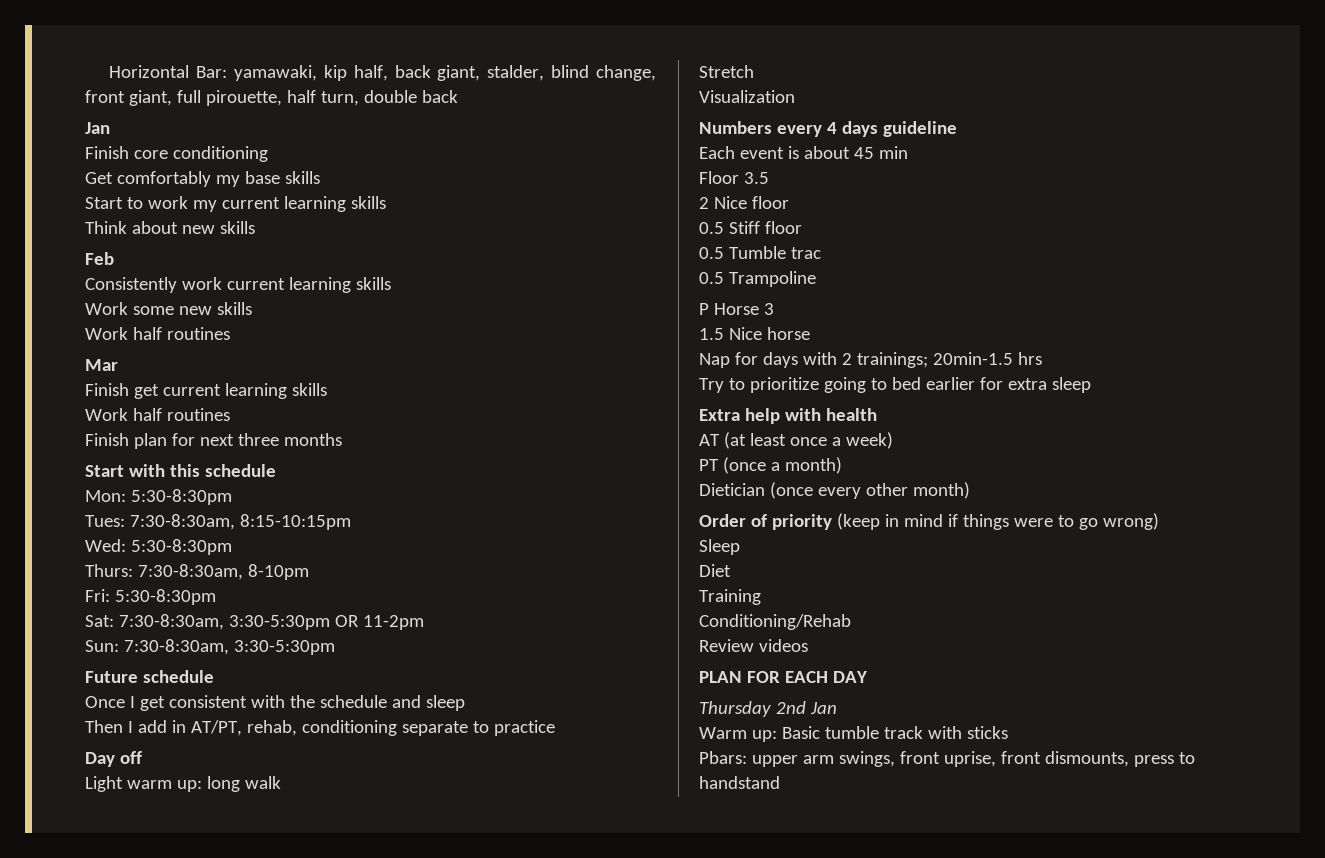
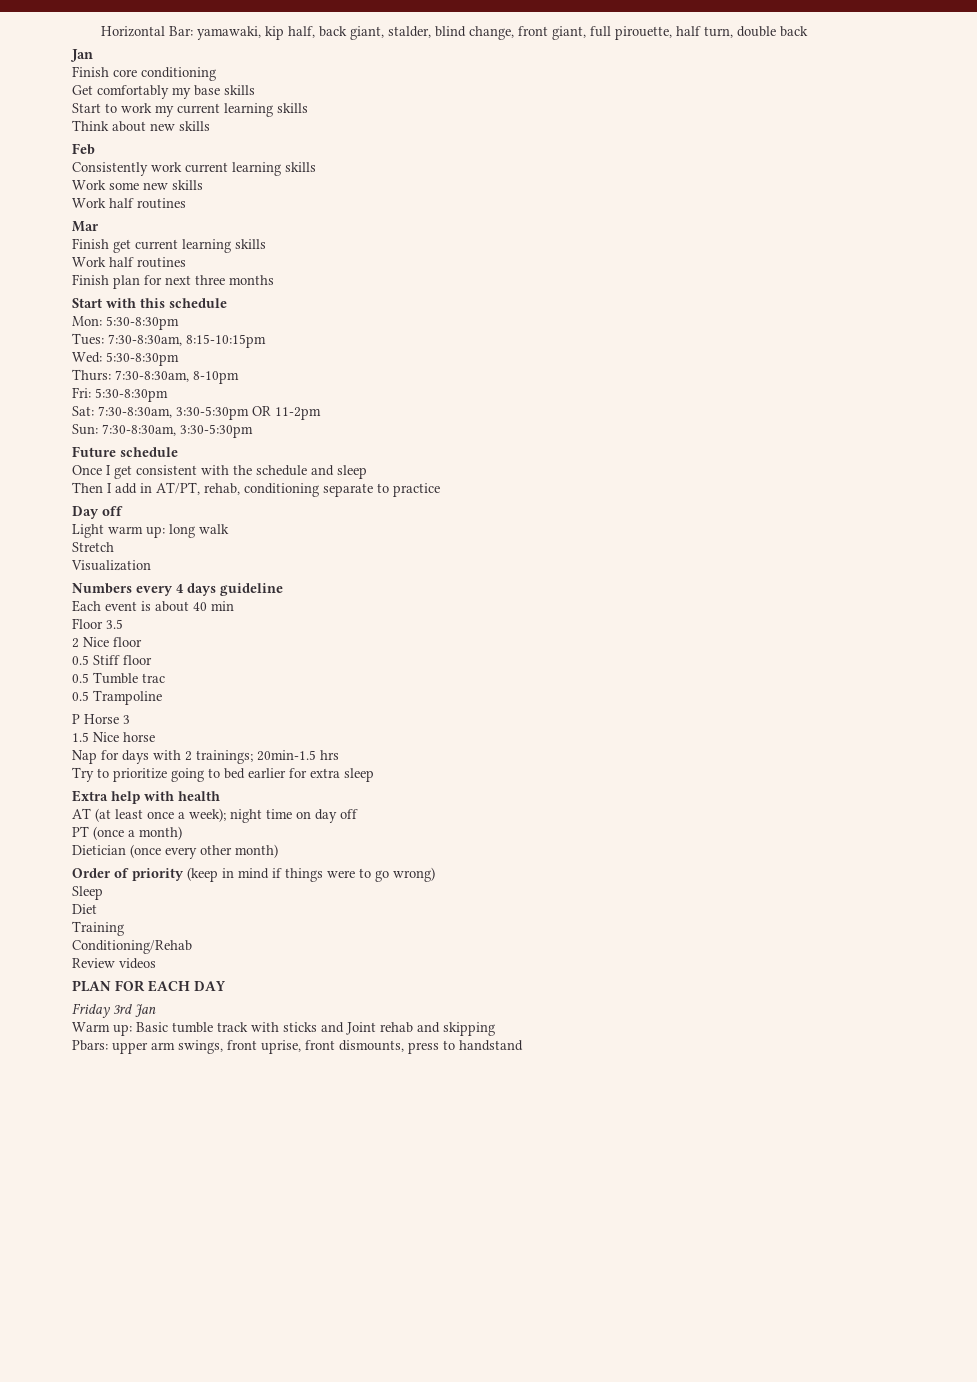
[853,147,874,159] 45 -> [193,602,207,611] 40
[845,432,893,449] week) -> [189,808,358,823] week); night time on day off
[699,701,806,717] Thursday 2nd -> [72,1003,132,1018] Friday 3rd
(1008, 732) none -> [321,1022,495,1036] and Joint rehab and skipping

